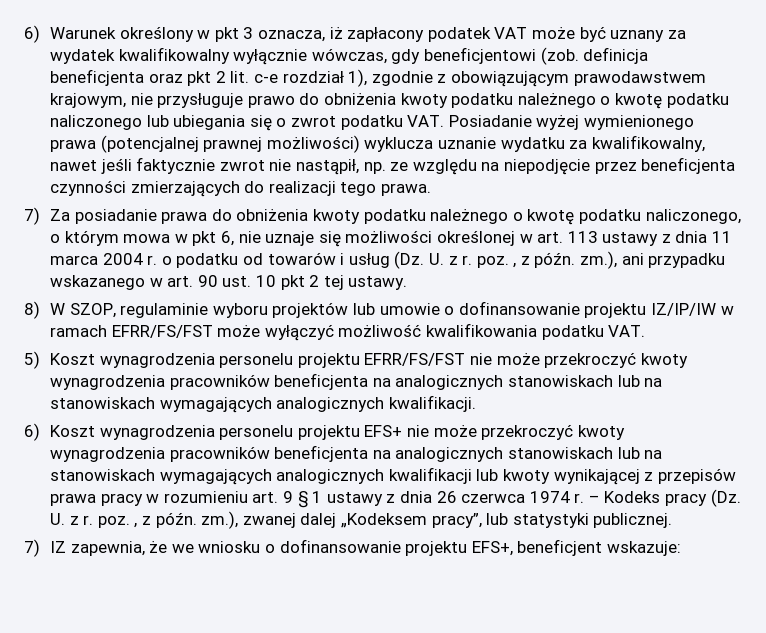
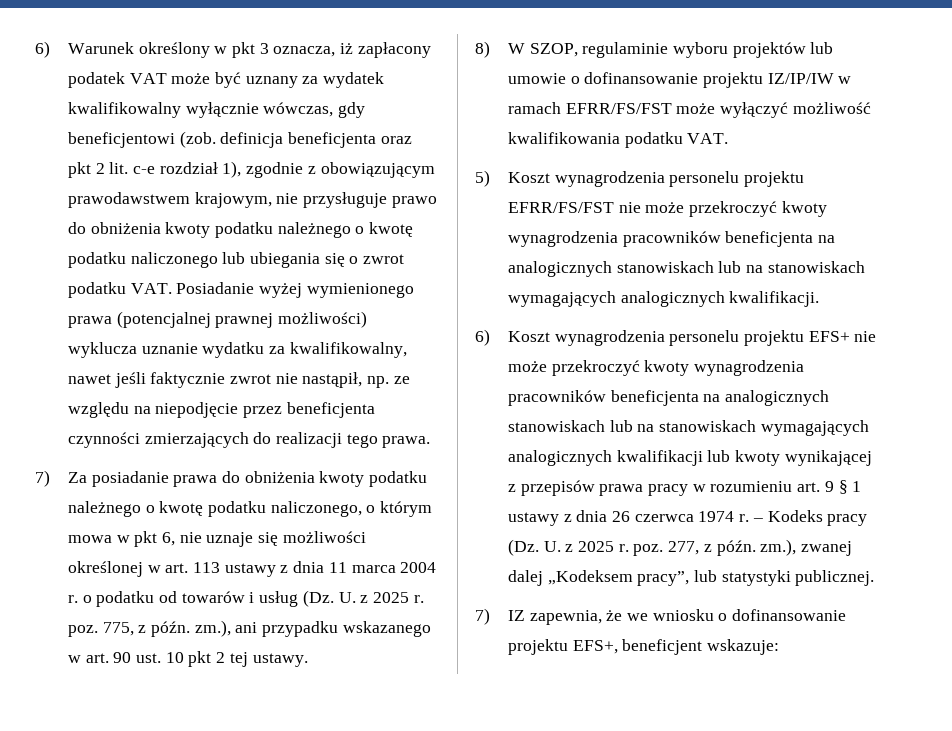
[462,255,517,268] r. poz. , -> [373,592,424,603] [67,622,134,637] 2025 r. poz. 775,
[83,515,138,528] r. poz. , -> [578,541,700,556] 2025 r. poz. 277,

